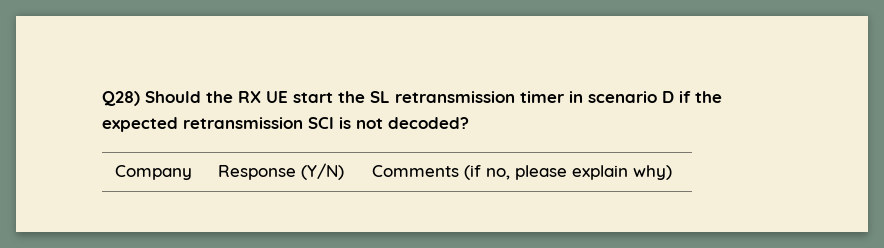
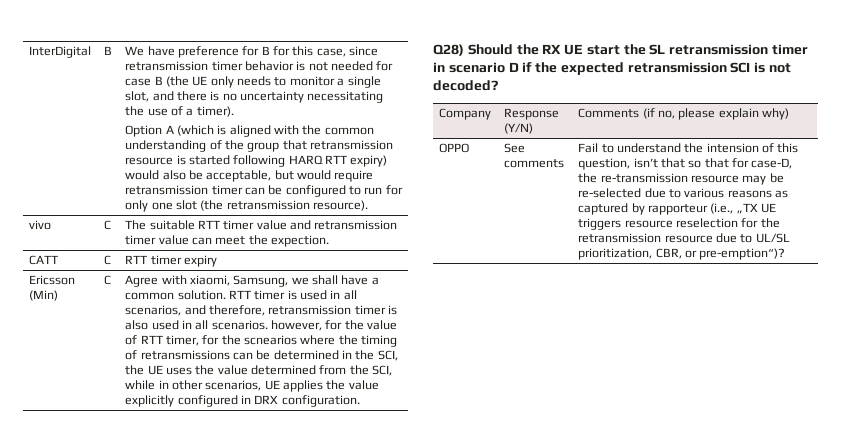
(102, 98) none -> [29,46,92,58] [104,46,113,55] [125,46,379,58] [125,61,394,71] [125,76,381,88] [125,91,384,103] [125,106,234,117] [125,125,374,137] [125,140,394,152] [125,155,388,167] [125,170,374,182] [125,185,403,197] [125,200,369,212] [29,220,52,230] [104,220,112,230] [125,220,398,230] [125,235,330,247] [29,255,59,265] [104,255,112,265] [125,255,217,267] [29,275,76,285] [29,290,59,301] [104,275,112,285] [125,275,379,287] [125,290,357,300] [125,305,398,316] [125,320,398,331] [125,335,398,347] [125,350,398,361] [125,365,393,376] [125,380,379,392] [125,395,360,407] InterDigital | B | We have preference for B for this case, since retransmission timer behavior is not needed for case B (the UE only needs to monitor a single slot, and there is no uncertainty necessitating the use of a timer). // Option A (which is aligned with the common understanding of the group that retransmission resource is started following HARQ RTT expiry) would also be acceptable, but would require retransmission timer can be configured to run for only one slot (the retransmission resource). // vivo | C | The suitable RTT timer value and retransmission timer value can meet the expection. // CATT | C | RTT timer expiry // Ericsson (Min) | C | Agree with xiaomi, Samsung, we shall have a common solution. RTT timer is used in all scenarios, and therefore, retransmission timer is also used in all scenarios. however, for the value of RTT timer, for the scnearios where the timing of retransmissions can be determined in the SCI, the UE uses the value determined from the SCI, while in other scenarios, UE applies the value explicitly configured in DRX configuration. //
(672, 172) none -> [439,143,470,153] [504,143,526,153] [504,159,565,168] [578,143,799,153] [578,158,793,170] [578,173,784,185] [578,188,789,198] [578,203,777,215] [578,218,780,230] [578,233,790,243] [578,248,786,260] // OPPO | See comments | Fail to understand the intension of this question, isn’t that so that for case-D, the re-transmission resource may be re-selected due to various reasons as captured by rapporteur (i.e., „TX UE triggers resource reselection for the retransmission resource due to UL/SL prioritization, CBR, or pre-emption“)?

